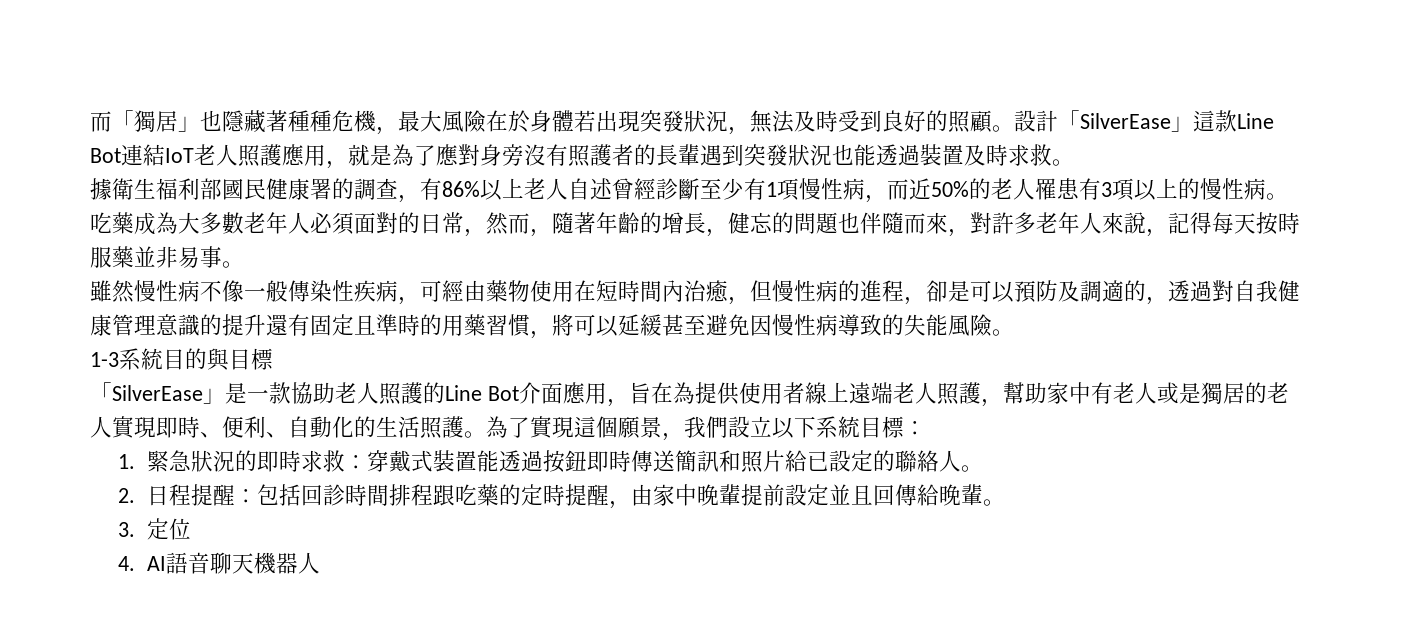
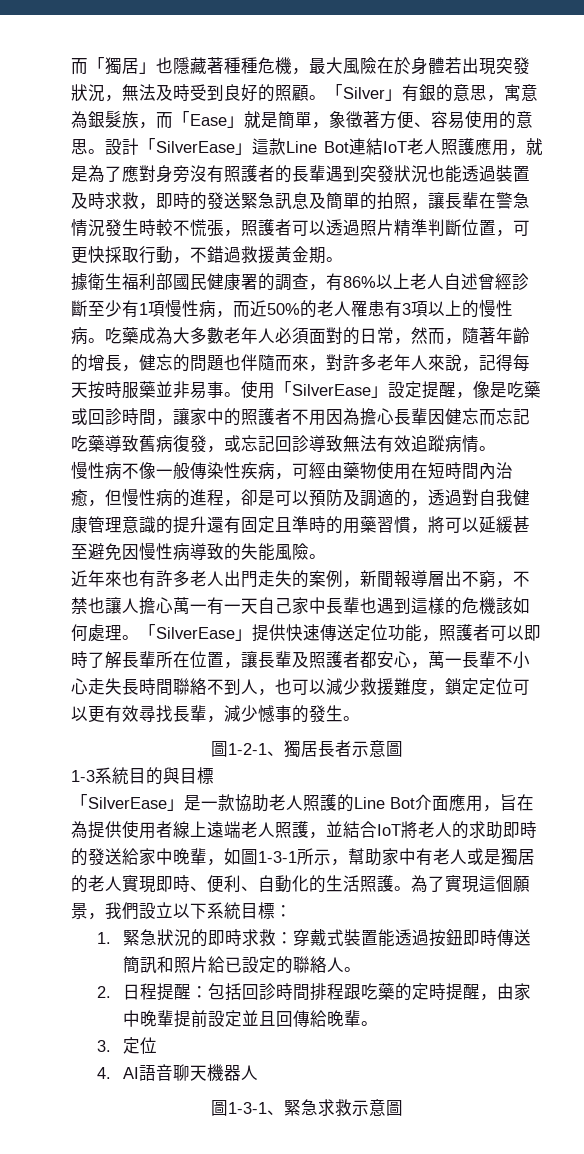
(1014, 128) none -> [326,84,538,102] [71,110,533,129] [71,139,105,155] 「Silver」有銀的意思，寓意為銀髮族，而「Ease」就是簡單，象徵著方便、容易使用的意思。
(1052, 155) none -> [139,192,530,210] [71,219,530,237] [71,246,326,264] ，即時的發送緊急訊息及簡單的拍照，讓長輩在警急情況發生時較不慌張，照護者可以透過照片精準判斷位置，可更快採取行動，不錯過救援黃金期
[90,280,134,303] // 雖然 -> [241,381,541,399] [71,408,530,426] [71,435,496,453] 使用「SilverEase」設定提醒，像是吃藥或回診時間，讓家中的照護者不用因為擔心長輩因健忘而忘記吃藥導致舊病復發，或忘記回診導致無法有效追蹤病情。 //
(1014, 332) none -> [71,570,530,588] [71,597,530,615] [71,624,541,642] [71,651,530,669] [71,678,530,696] [71,705,360,723] [211,740,403,758] // 近年來也有許多老人出門走失的案例，新聞報導層出不窮，不禁也讓人擔心萬一有一天自己家中長輩也遇到這樣的危機該如何處理。「SilverEase」提供快速傳送定位功能，照護者可以即時了解長輩所在位置，讓長輩及照護者都安心，萬一長輩不小心走失長時間聯絡不到人，也可以減少救援難度，鎖定定位可以更有效尋找長輩，減少憾事的發生。 // 圖1-2-1、獨居長者示意圖
(1003, 403) none -> [326,821,537,839] [71,848,348,866] 並結合IoT將老人的求助即時的發送給家中晚輩，如圖1-3-1所示，
(320, 563) none -> [211,1099,403,1116] // 圖1-3-1、緊急求救示意圖

